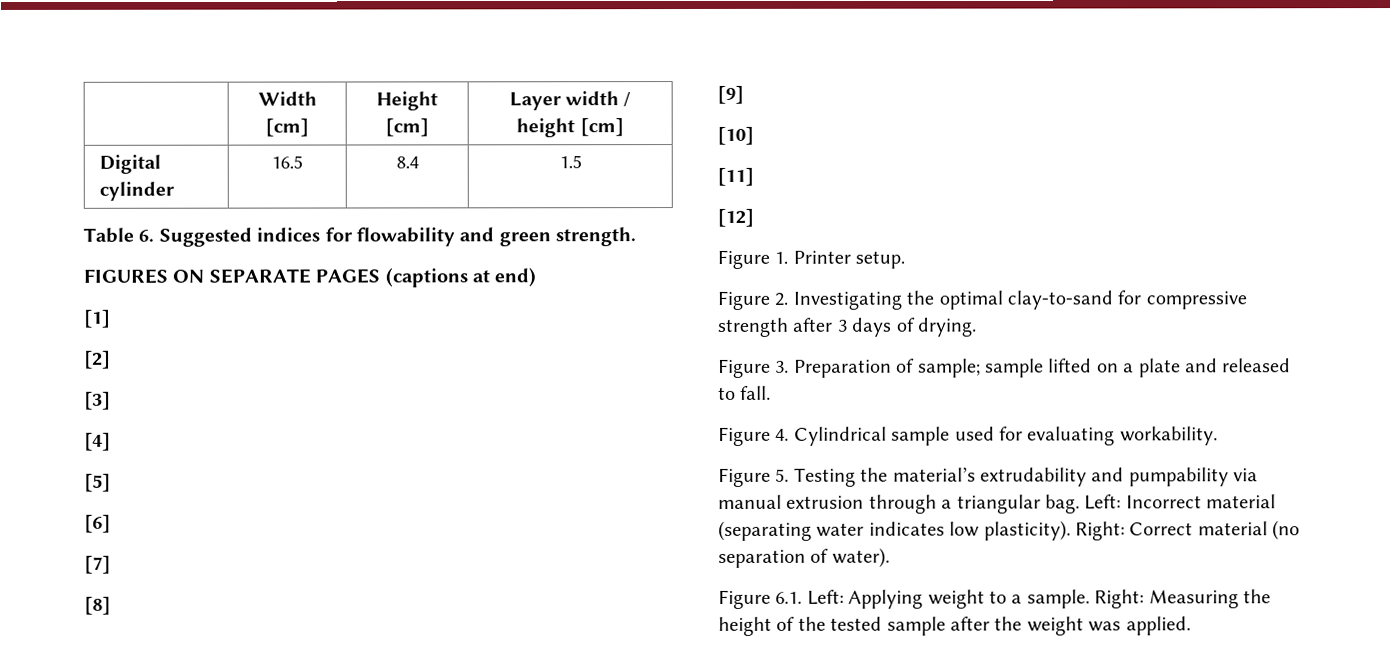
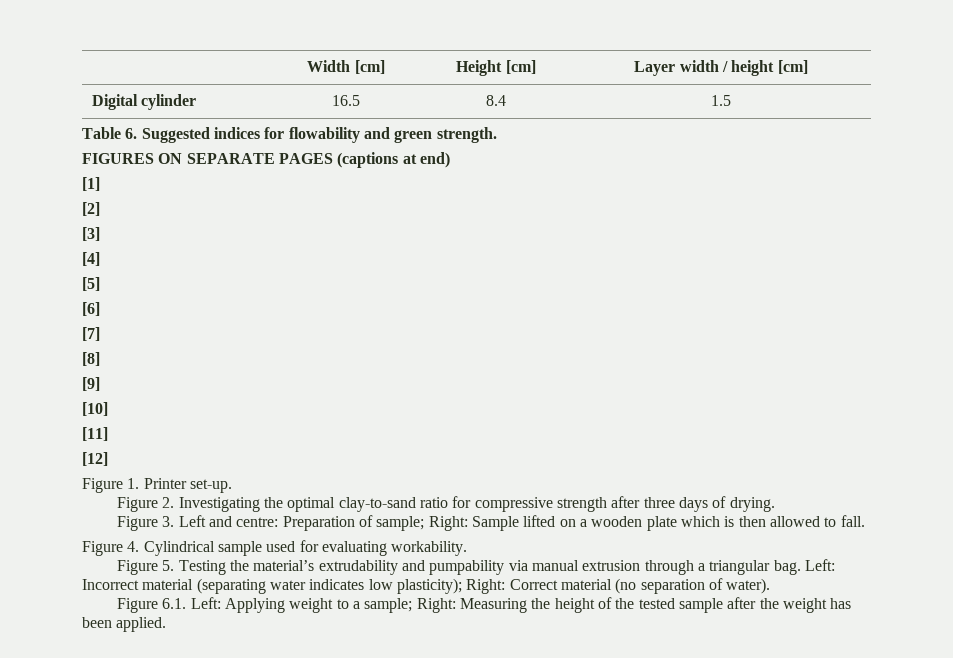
[855,250,906,269] setup. -> [189,479,232,493] set-up.
(1113, 300) none -> [420,497,449,508] ratio
[836,319,847,332] 3 -> [643,497,675,508] three
(790, 366) none -> [178,515,279,527] Left and centre:
[985,358,1044,378] sample -> [428,516,519,531] Right: Sample
[1138,358,1292,378] plate and released -> [591,516,820,531] wooden plate which is then allowed
[983,520,1071,541] plasticity). -> [396,578,462,594] plasticity);
[1026,589,1090,609] sample. -> [364,598,413,613] sample;
[1088,621,1122,632] was -> [830,598,852,609] [82,617,112,628] has been

